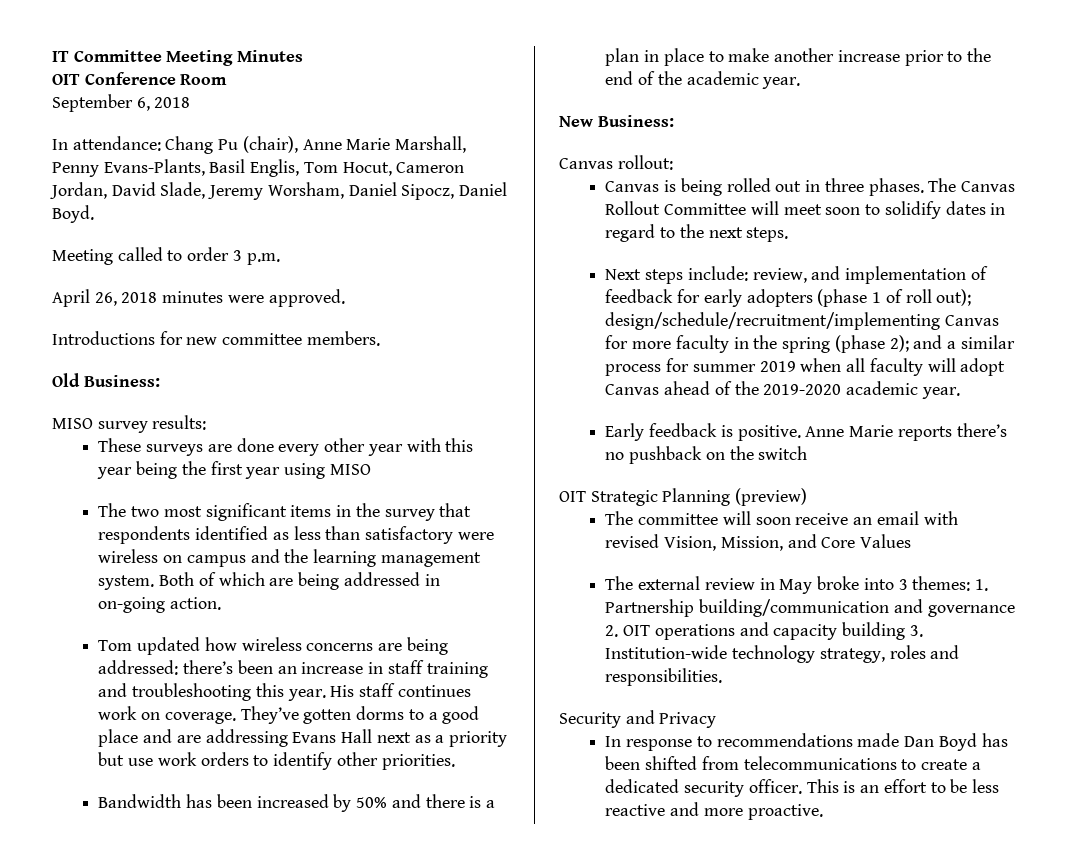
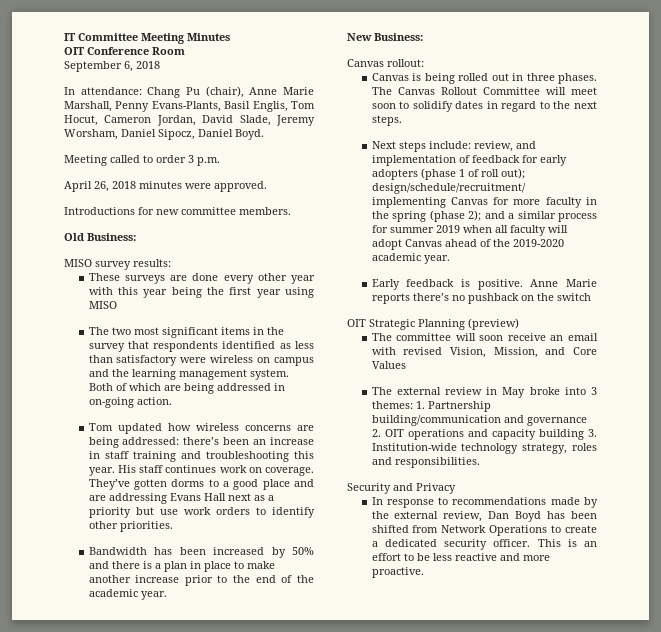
(900, 740) none -> [584,497,598,508] [371,511,483,522] by the external review,
[743,756,897,770] telecommunications -> [441,525,548,536] Network Operations

